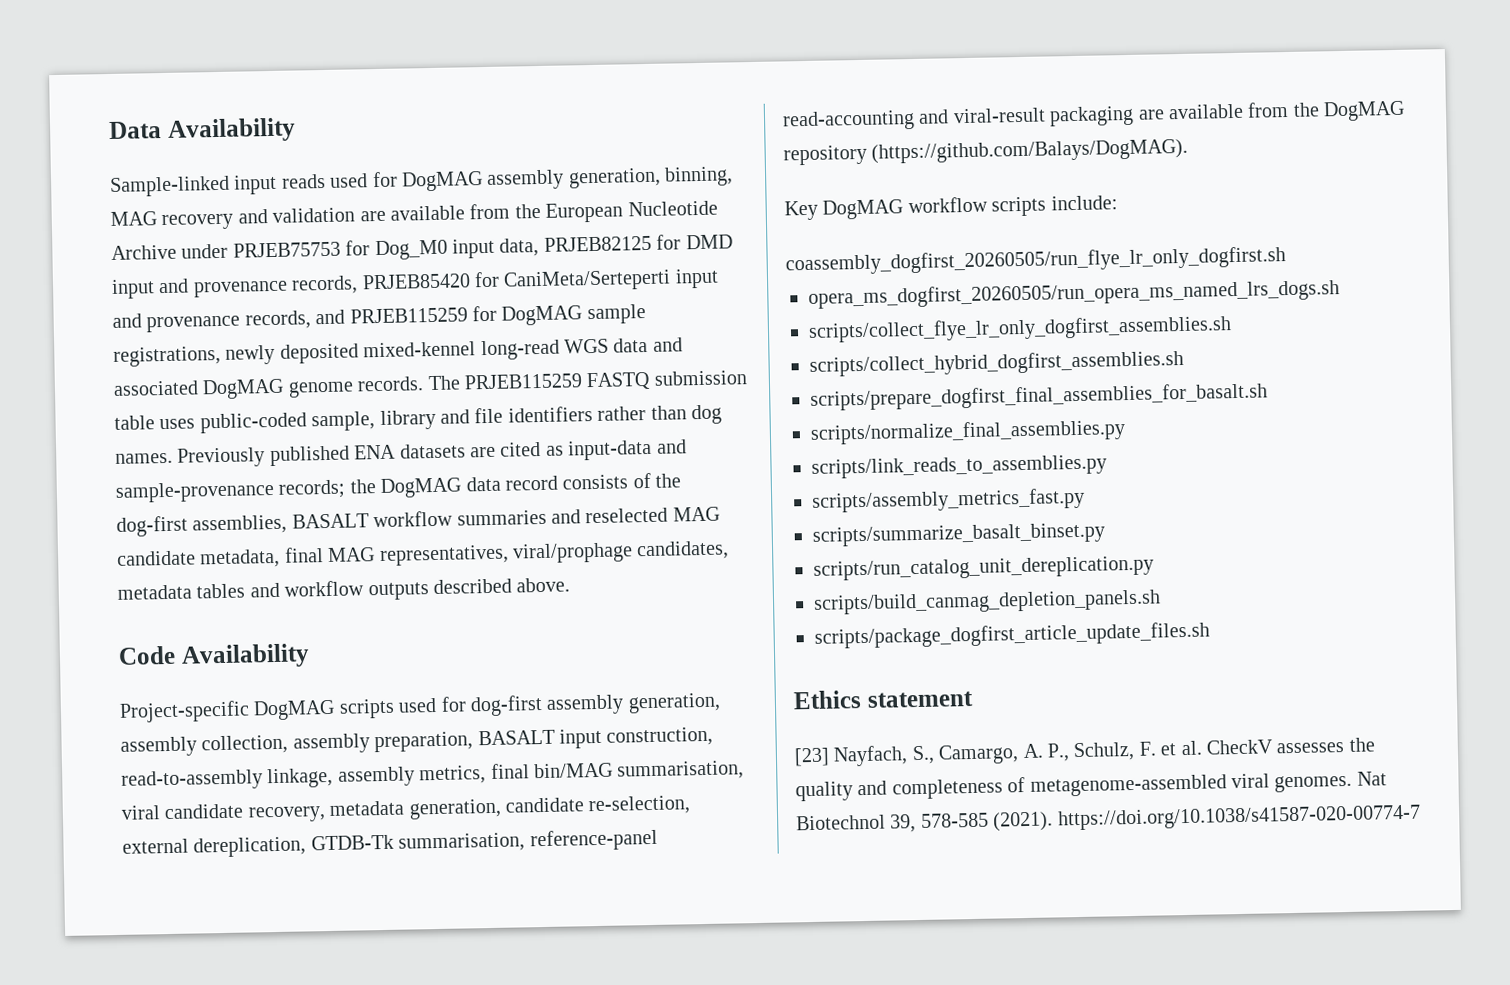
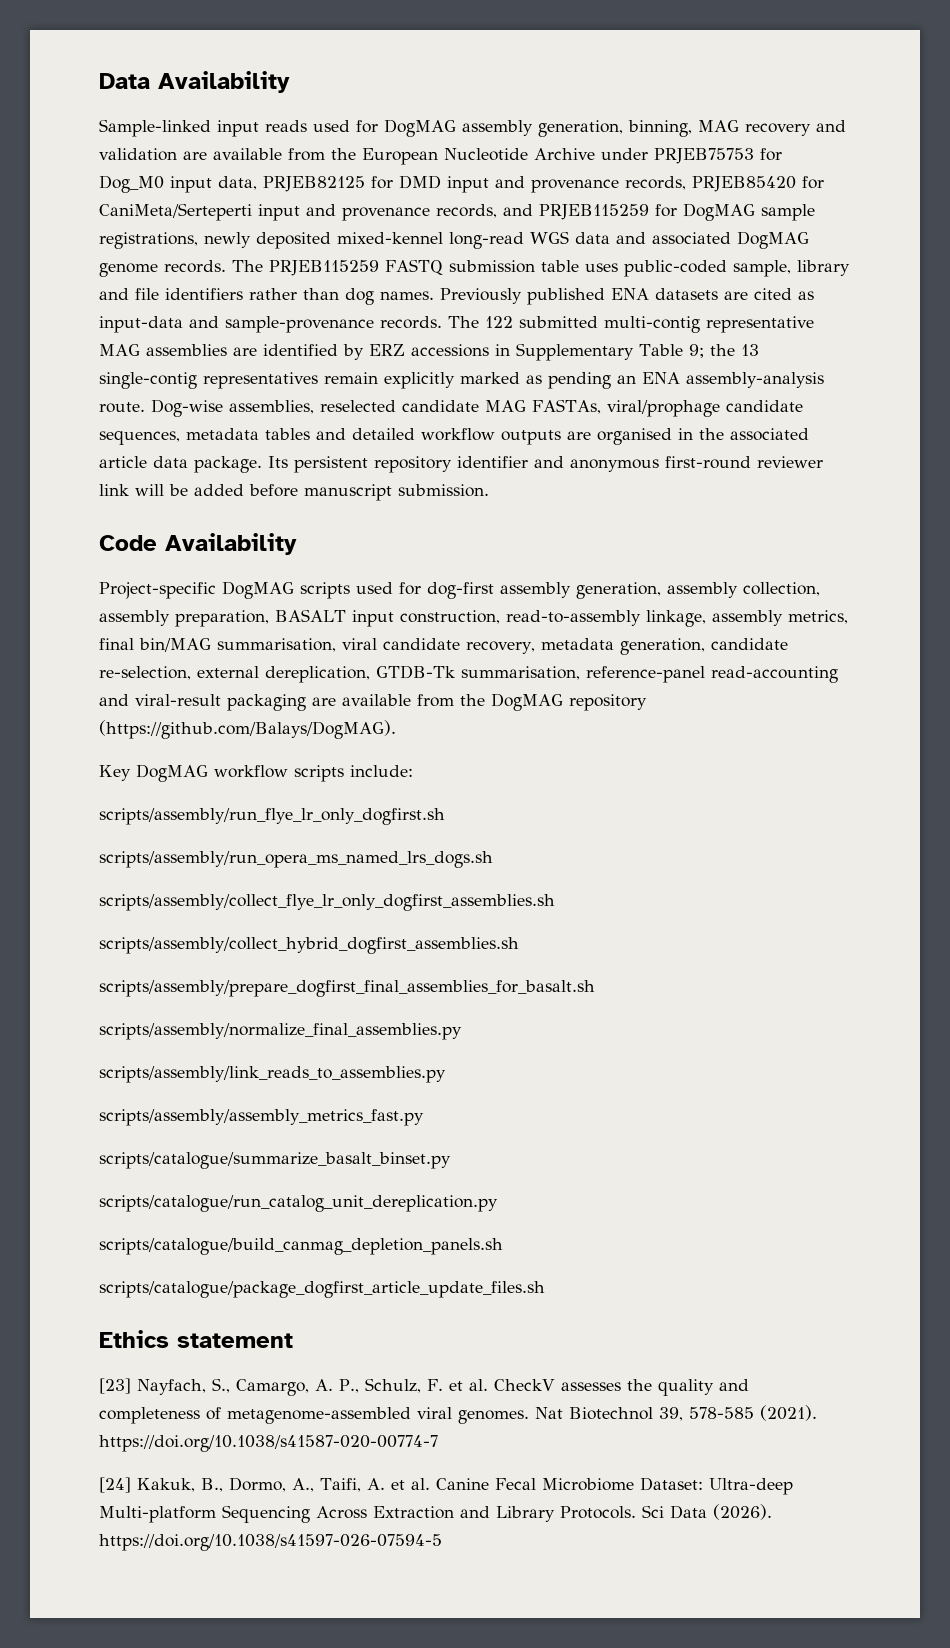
[278,472,682,499] [116,506,720,537] [116,540,730,569] records; the DogMAG data record consists of the dog-first assemblies, BASALT workflow summaries and reselected MAG candidate metadata, final MAG representatives, viral/prophage candidates, -> [380,316,814,333] [99,343,759,361] [99,372,824,389] [99,399,803,417] [99,430,180,445] records. The 122 submitted multi-contig representative MAG assemblies are identified by ERZ accessions in Supplementary Table 9; the 13 single-contig representatives remain explicitly marked as pending an ENA assembly-analysis route. Dog-wise assemblies, reselected candidate MAG FASTAs, viral/prophage candidate sequences,
(280, 590) none -> [352,428,415,440] detailed
[433,577,571,595] described above. -> [567,428,809,445] [99,456,823,473] [99,484,489,501] are organised in the associated article data package. Its persistent repository identifier and anonymous first-round reviewer link will be added before manuscript submission.
[785,246,1286,276] [808,279,1340,309] [808,315,1232,343] [809,349,1184,377] [810,382,1268,411] [810,419,1126,445] [811,454,1107,479] [812,487,1085,513] [812,522,1105,547] [813,555,1154,581] [813,589,1161,615] [814,621,1210,649] coassembly_dogfirst_20260505/run_flye_lr_only_dogfirst.sh // opera_ms_dogfirst_20260505/run_opera_ms_named_lrs_dogs.sh // scripts/collect_flye_lr_only_dogfirst_assemblies.sh // scripts/collect_hybrid_dogfirst_assemblies.sh // scripts/prepare_dogfirst_final_assemblies_for_basalt.sh // scripts/normalize_final_assemblies.py // scripts/link_reads_to_assemblies.py // scripts/assembly_metrics_fast.py // scripts/summarize_basalt_binset.py // scripts/run_catalog_unit_dereplication.py // scripts/build_canmag_depletion_panels.sh // scripts/package_dogfirst_article_update_files.sh -> [99,808,445,825] [99,851,493,868] [99,894,555,911] [99,937,519,954] [99,980,595,997] [99,1023,462,1040] [99,1066,446,1083] [99,1109,424,1126] [99,1152,451,1169] [99,1195,498,1212] [99,1238,503,1255] [99,1281,545,1298] scripts/assembly/run_flye_lr_only_dogfirst.sh // scripts/assembly/run_opera_ms_named_lrs_dogs.sh // scripts/assembly/collect_flye_lr_only_dogfirst_assemblies.sh // scripts/assembly/collect_hybrid_dogfirst_assemblies.sh // scripts/assembly/prepare_dogfirst_final_assemblies_for_basalt.sh // scripts/assembly/normalize_final_assemblies.py // scripts/assembly/link_reads_to_assemblies.py // scripts/assembly/assembly_metrics_fast.py // scripts/catalogue/summarize_basalt_binset.py // scripts/catalogue/run_catalog_unit_dereplication.py // scripts/catalogue/build_canmag_depletion_panels.sh // scripts/catalogue/package_dogfirst_article_update_files.sh
(1421, 817) none -> [99,1477,793,1495] [99,1504,772,1523] [99,1534,442,1551] // [24] Kakuk, B., Dormo, A., Taifi, A. et al. Canine Fecal Microbiome Dataset: Ultra-deep Multi-platform Sequencing Across Extraction and Library Protocols. Sci Data (2026). https://doi.org/10.1038/s41597-026-07594-5

